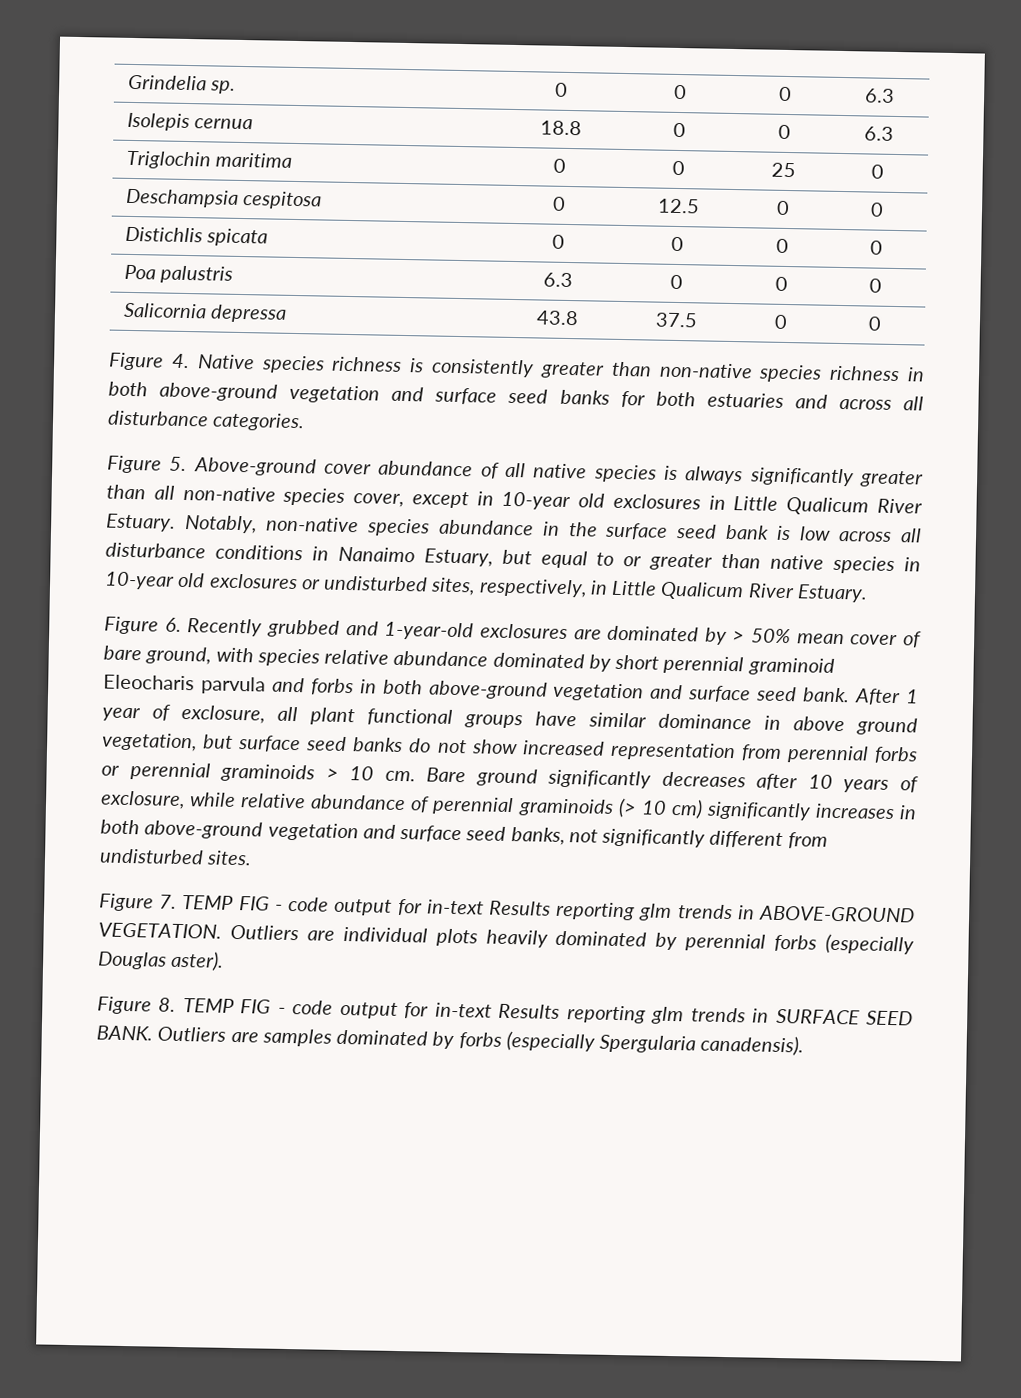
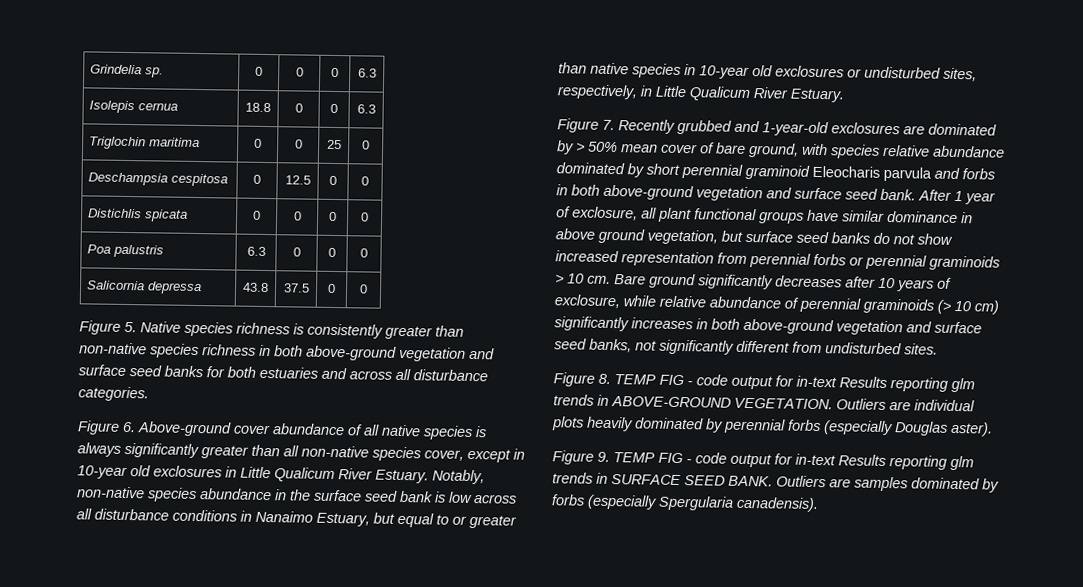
[171,353,190,369] 4. -> [124,321,137,333] 5.
[169,456,188,472] 5. -> [122,421,136,433] 6.
[164,617,182,632] 6. -> [602,119,615,131] 7.
[159,894,178,909] 7. -> [598,373,611,385] 8.
[158,997,177,1012] 8. -> [597,451,610,463] 9.

